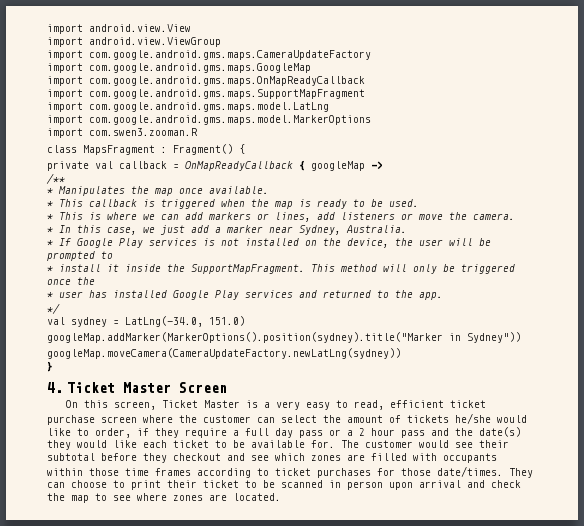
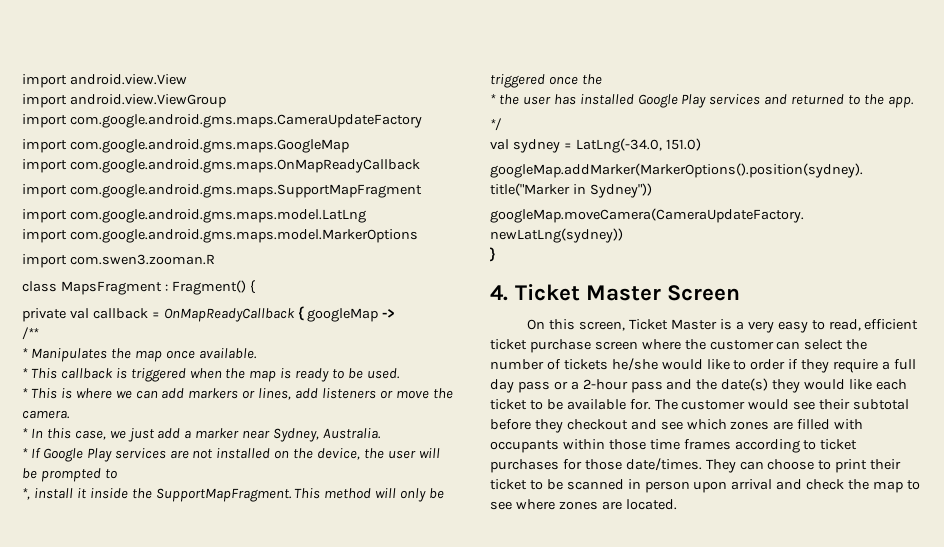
[203,238,215,246] is -> [169,450,189,459] are
[47,266,53,272] * -> [22,488,30,500] *,
(53, 295) none -> [498,94,519,105] the
[347,415,383,423] amount -> [490,359,544,370] number
[95,428,131,438] order, -> [750,359,786,370] order
[359,428,395,436] 2 hour -> [582,379,628,390] 2-hour

